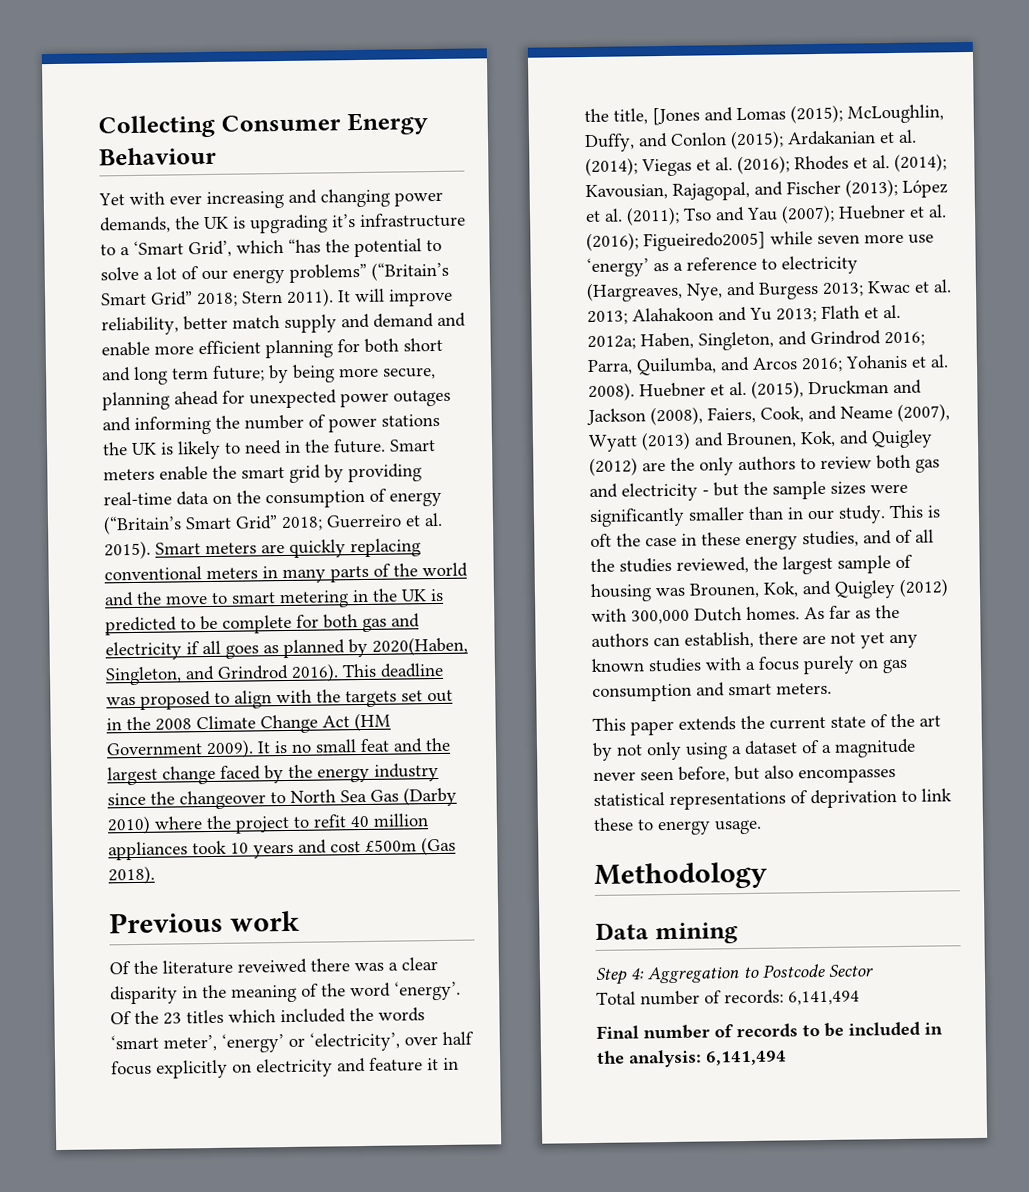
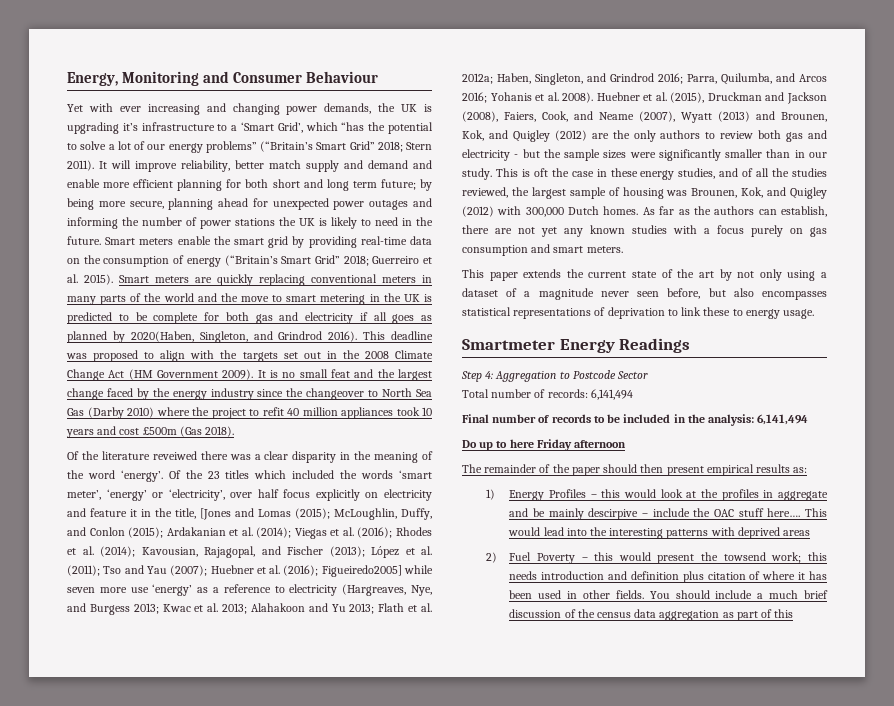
[98,112,428,139] Collecting Consumer Energy -> [67,71,303,86] Energy, Monitoring and Consumer
[109,910,300,934] // Previous work -> (235, 431) none
[594,861,768,890] [595,922,738,945] Methodology // Data mining -> [462,338,691,353] Smartmeter Energy Readings
(787, 1058) none -> [462,439,627,451] [462,464,808,476] [485,489,828,501] [509,508,827,520] [508,527,811,539] [485,552,827,564] [509,571,827,583] [509,590,828,599] [509,609,794,621] // Do up to here Friday afternoon // The remainder of the paper should then present empirical results as: // 1) Energy Profiles – this would look at the profiles in aggregate and be mainly descirpive – include the OAC stuff here…. This would lead into the interesting patterns with deprived areas // 2) Fuel Poverty – this would present the towsend work; this needs introduction and definition plus citation of where it has been used in other fields. You should include a much brief discussion of the census data aggregation as part of this

